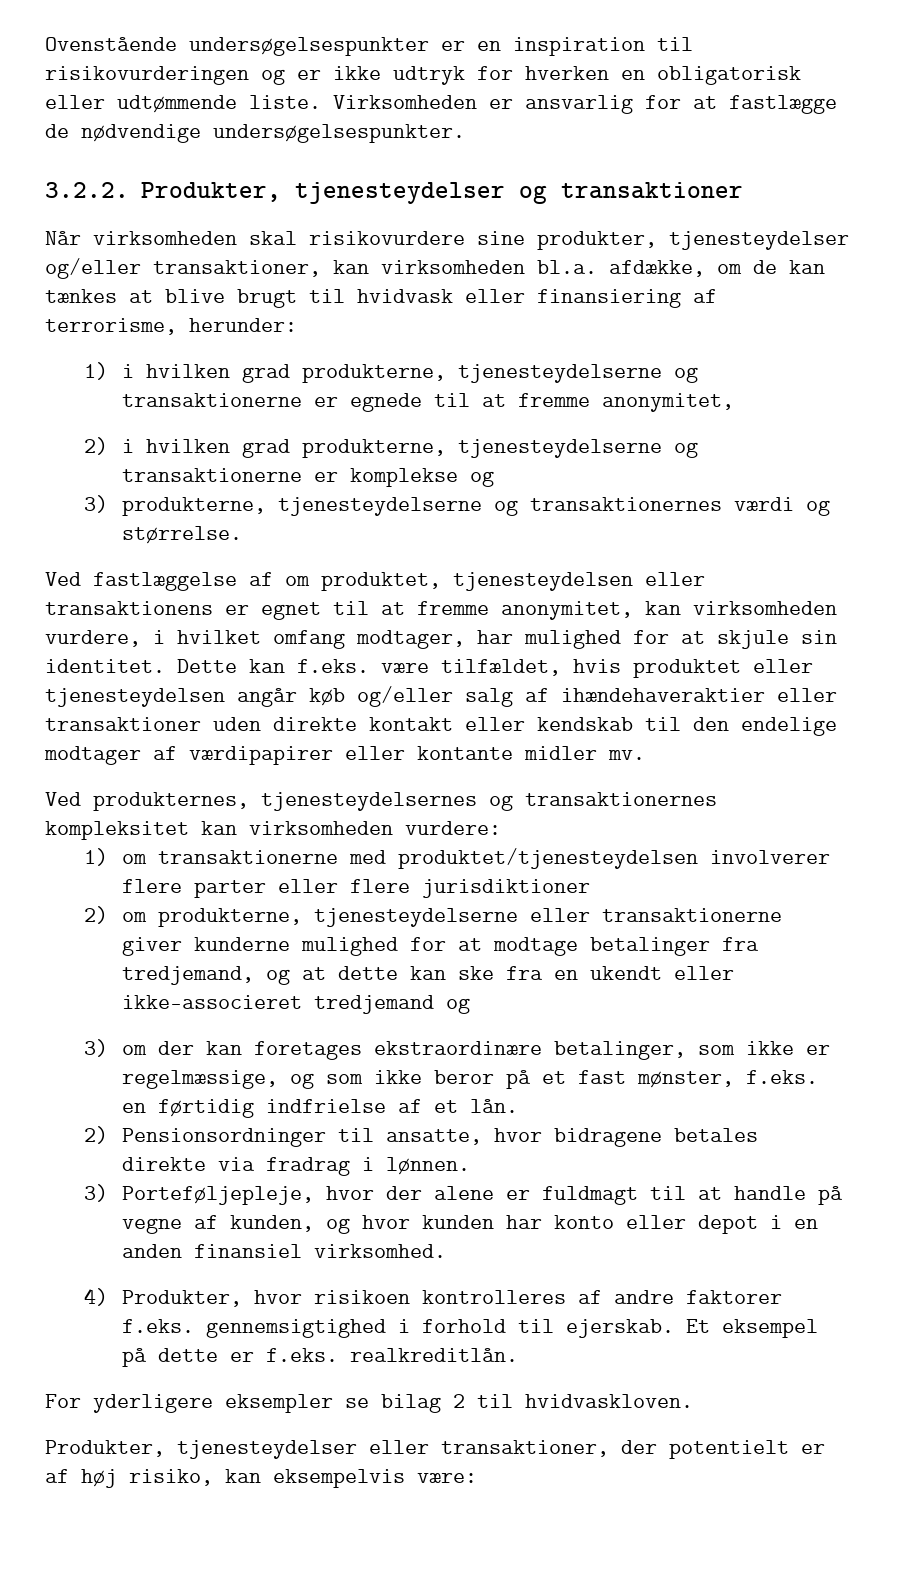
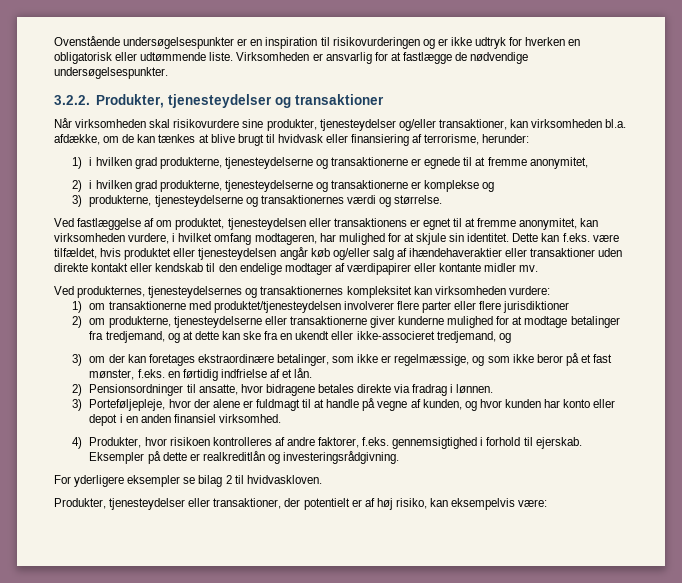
[356,630,465,649] modtager, -> [254,233,317,245] modtageren,
[314,995,435,1014] tredjemand -> [436,331,496,343] tredjemand,
[686,1290,783,1304] faktorer -> [318,437,360,448] faktorer,
[686,1319,819,1338] Et eksempel -> [89,452,145,464] Eksempler
[266,1348,519,1362] f.eks. realkreditlån. -> [202,451,400,464] realkreditlån og investeringsrådgivning.

